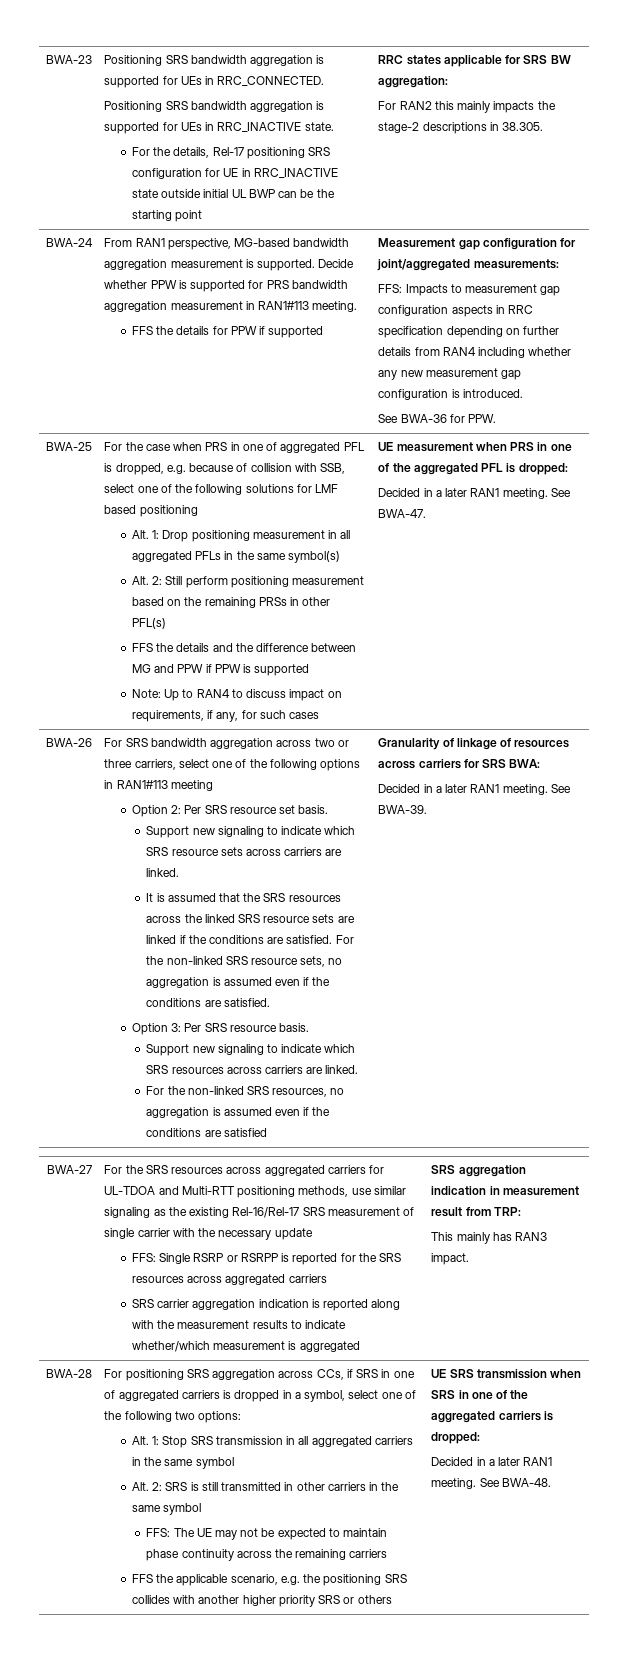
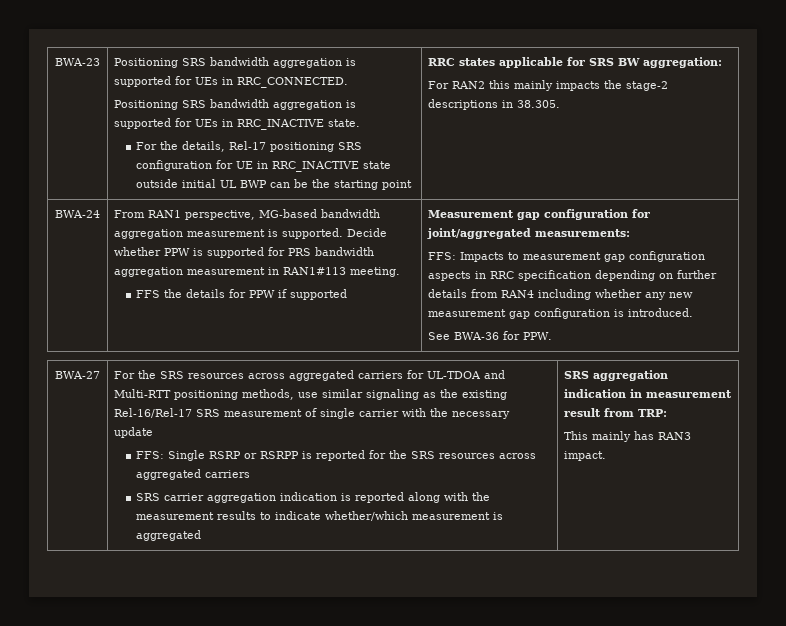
[46,442,92,451] [104,442,365,453] [104,463,346,475] [104,484,339,495] [104,505,198,517] [131,530,351,542] [131,551,341,563] [131,576,365,588] [131,597,331,608] [131,618,166,629] [131,643,357,652] [131,664,310,676] [131,689,342,701] [131,710,320,722] [378,442,572,452] [378,463,568,475] [378,488,571,499] [378,509,427,518] [46,738,92,747] [104,738,349,749] [104,759,361,771] [104,780,213,791] [131,805,329,817] [146,826,356,838] [146,847,343,856] [146,868,180,877] [146,893,341,902] [146,914,355,923] [146,935,354,944] [146,956,343,967] [146,977,331,988] [146,998,270,1007] [131,1023,310,1035] [146,1044,356,1056] [146,1065,359,1074] [146,1086,345,1097] [146,1107,331,1118] [146,1128,267,1137] [378,738,570,750] [378,759,541,769] [378,784,571,795] [378,805,428,814] // BWA-25 | For the case when PRS in one of aggregated PFL is dropped, e.g. because of collision with SSB, select one of the following solutions for LMF based positioning // Alt. 1: Drop positioning measurement in all aggregated PFLs in the same symbol(s) // Alt. 2: Still perform positioning measurement based on the remaining PRSs in other PFL(s) // FFS the details and the difference between MG and PPW if PPW is supported // Note: Up to RAN4 to discuss impact on requirements, if any, for such cases | UE measurement when PRS in one of the aggregated PFL is dropped: // Decided in a later RAN1 meeting. See BWA-47. // BWA-26 | For SRS bandwidth aggregation across two or three carriers, select one of the following options in RAN1#113 meeting // Option 2: Per SRS resource set basis. // Support new signaling to indicate which SRS resource sets across carriers are linked. // It is assumed that the SRS resources across the linked SRS resource sets are linked if the conditions are satisfied. For the non-linked SRS resource sets, no aggregation is assumed even if the conditions are satisfied. // Option 3: Per SRS resource basis. // Support new signaling to indicate which SRS resources across carriers are linked. // For the non-linked SRS resources, no aggregation is assumed even if the conditions are satisfied | Granularity of linkage of resources across carriers for SRS BWA: // Decided in a later RAN1 meeting. See BWA-39. -> (553, 336) none
[46,1369,92,1378] [104,1369,415,1381] [104,1390,416,1402] [104,1411,242,1423] [131,1436,413,1448] [131,1457,234,1469] [131,1482,400,1491] [131,1503,202,1515] [146,1528,388,1540] [146,1549,388,1561] [131,1574,407,1586] [131,1595,392,1607] [431,1369,582,1379] [431,1390,529,1399] [431,1411,553,1423] [431,1432,481,1444] [431,1457,553,1466] [431,1478,551,1489] // BWA-28 | For positioning SRS aggregation across CCs, if SRS in one of aggregated carriers is dropped in a symbol, select one of the following two options: // Alt. 1: Stop SRS transmission in all aggregated carriers in the same symbol // Alt. 2: SRS is still transmitted in other carriers in the same symbol // FFS: The UE may not be expected to maintain phase continuity across the remaining carriers // FFS the applicable scenario, e.g. the positioning SRS collides with another higher priority SRS or others | UE SRS transmission when SRS in one of the aggregated carriers is dropped: // Decided in a later RAN1 meeting. See BWA-48. -> (607, 456) none

